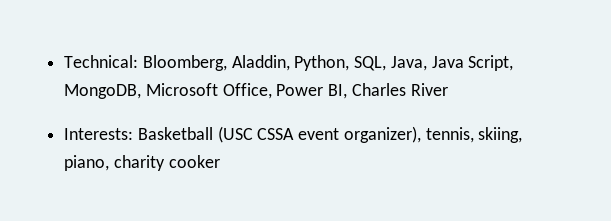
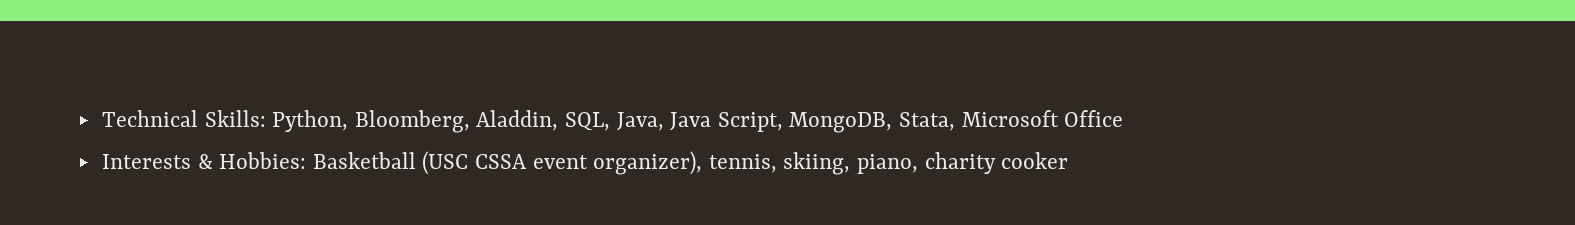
[64,55,139,68] Technical: -> [101,110,349,132] Technical Skills: Python,
[294,55,350,71] Python, -> (559, 120) none
[145,83,448,99] [64,128,134,140] Microsoft Office, Power BI, Charles River // Interests: -> [899,110,1124,131] [101,152,307,169] Stata, Microsoft Office // Interests & Hobbies:

